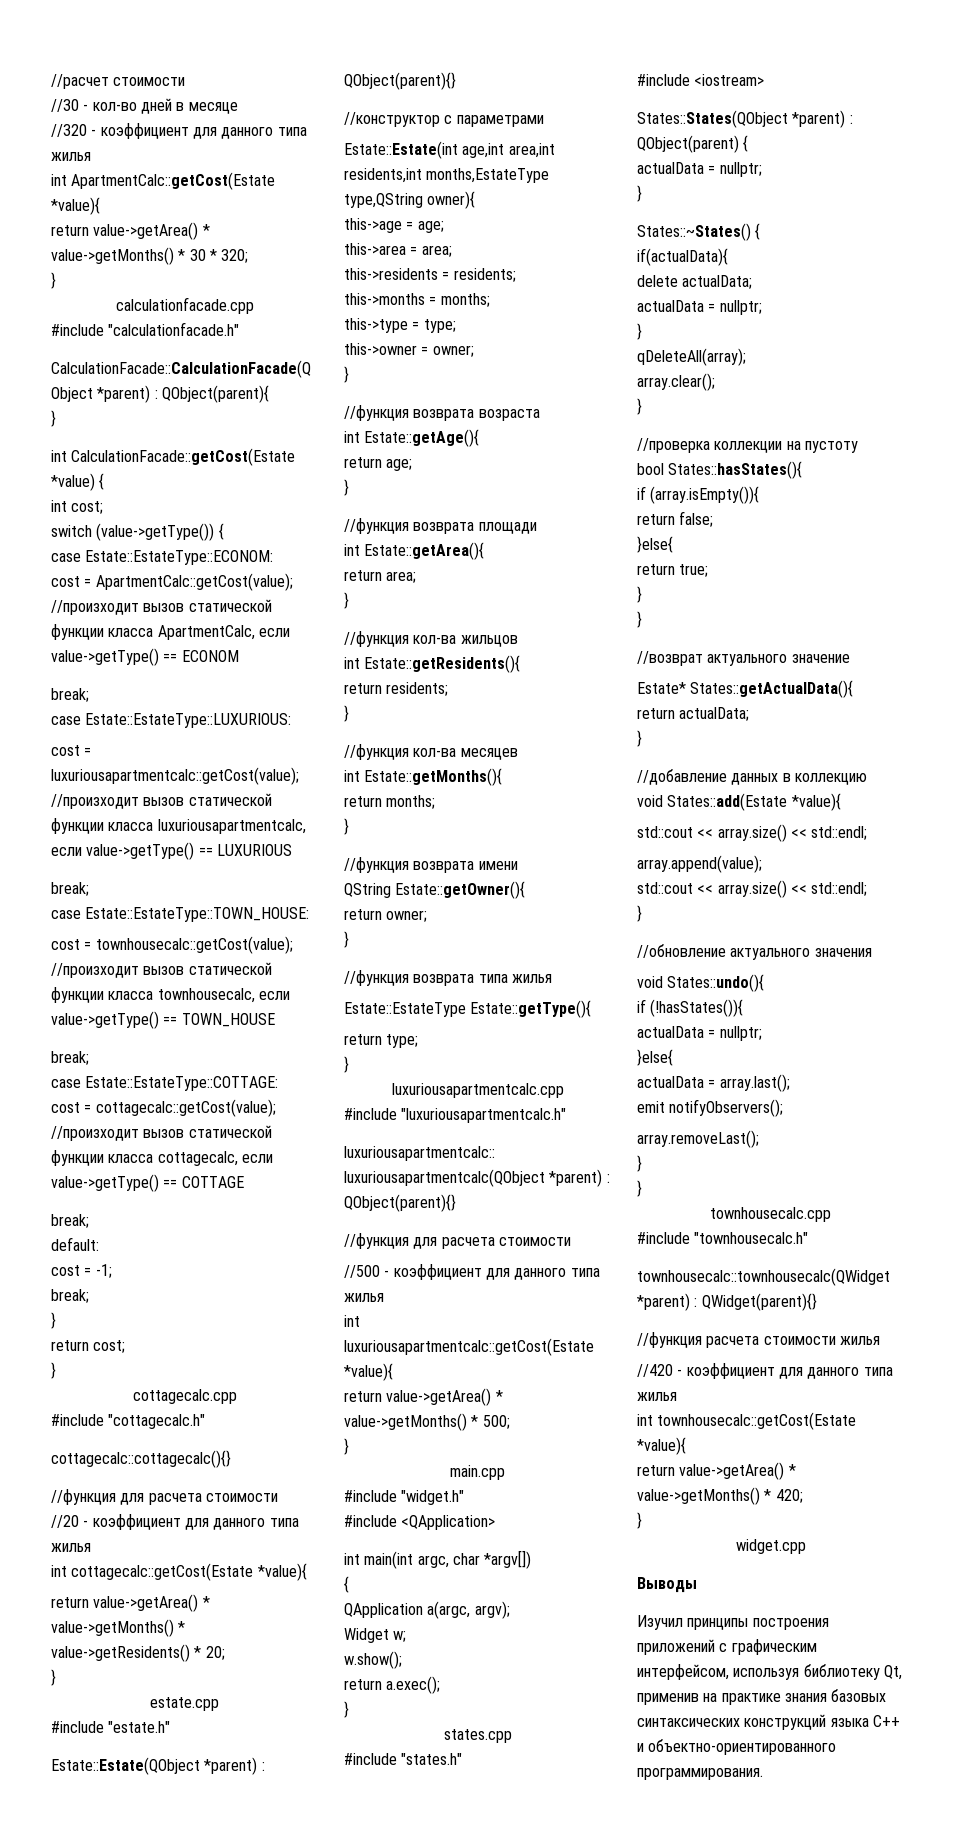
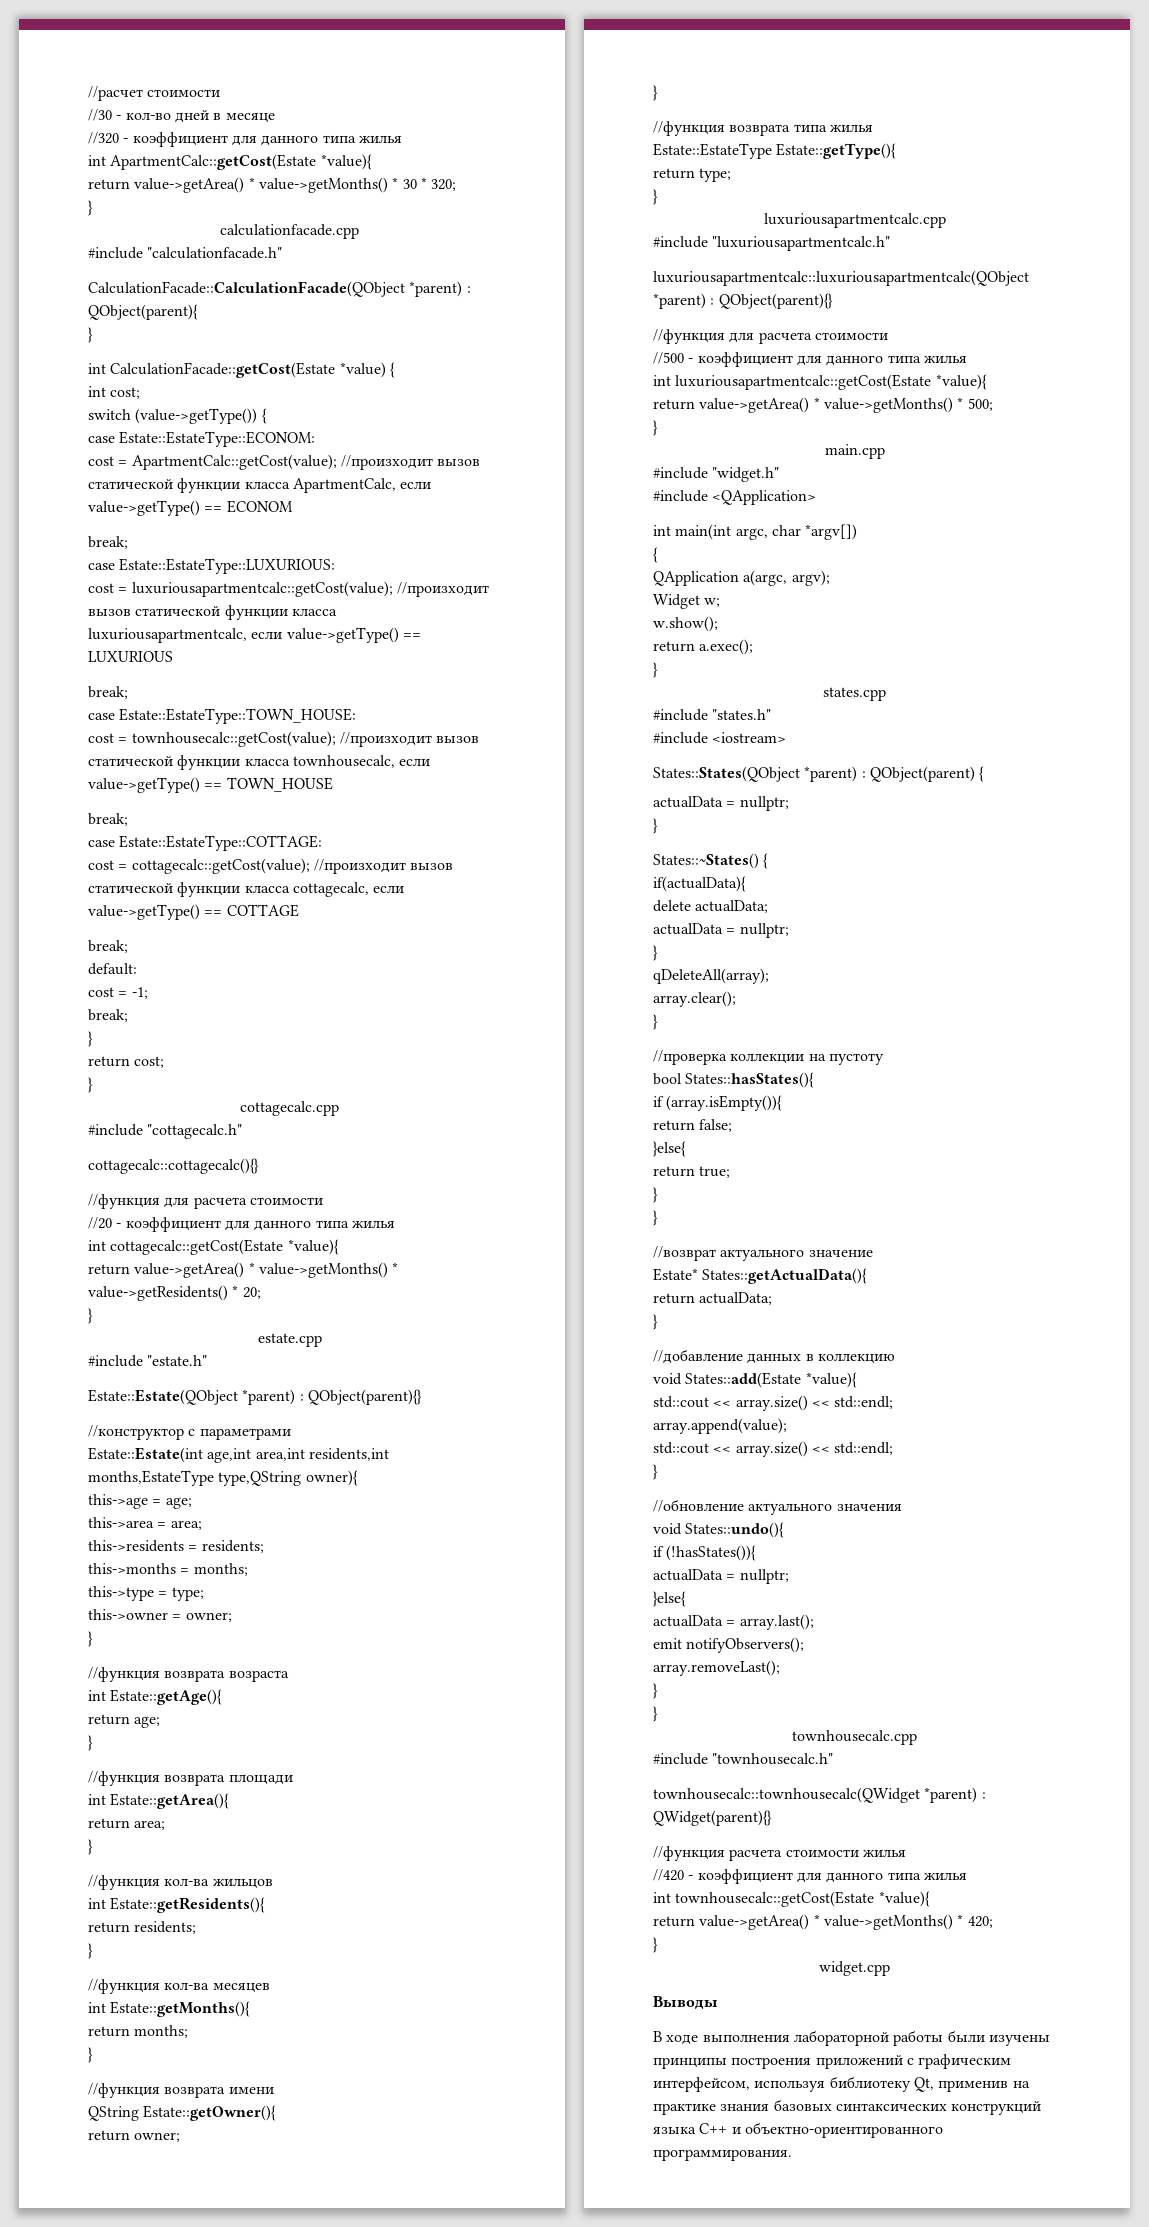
[637,1615,683,1630] Изучил -> [653,2030,1050,2046] В ходе выполнения лабораторной работы были изучены

